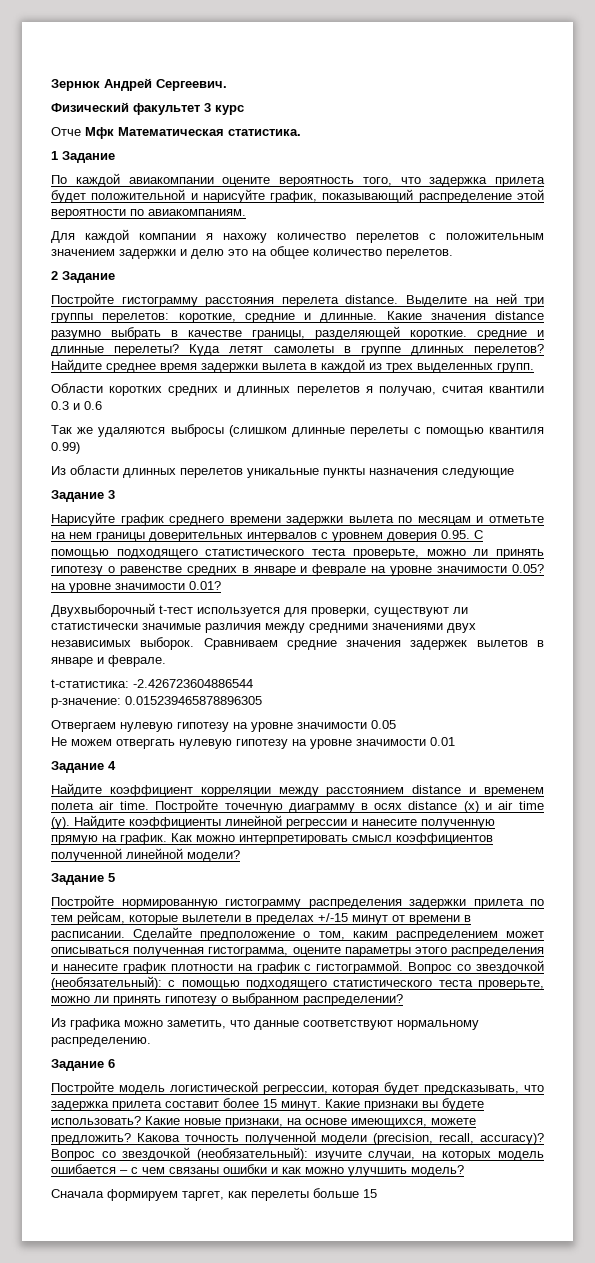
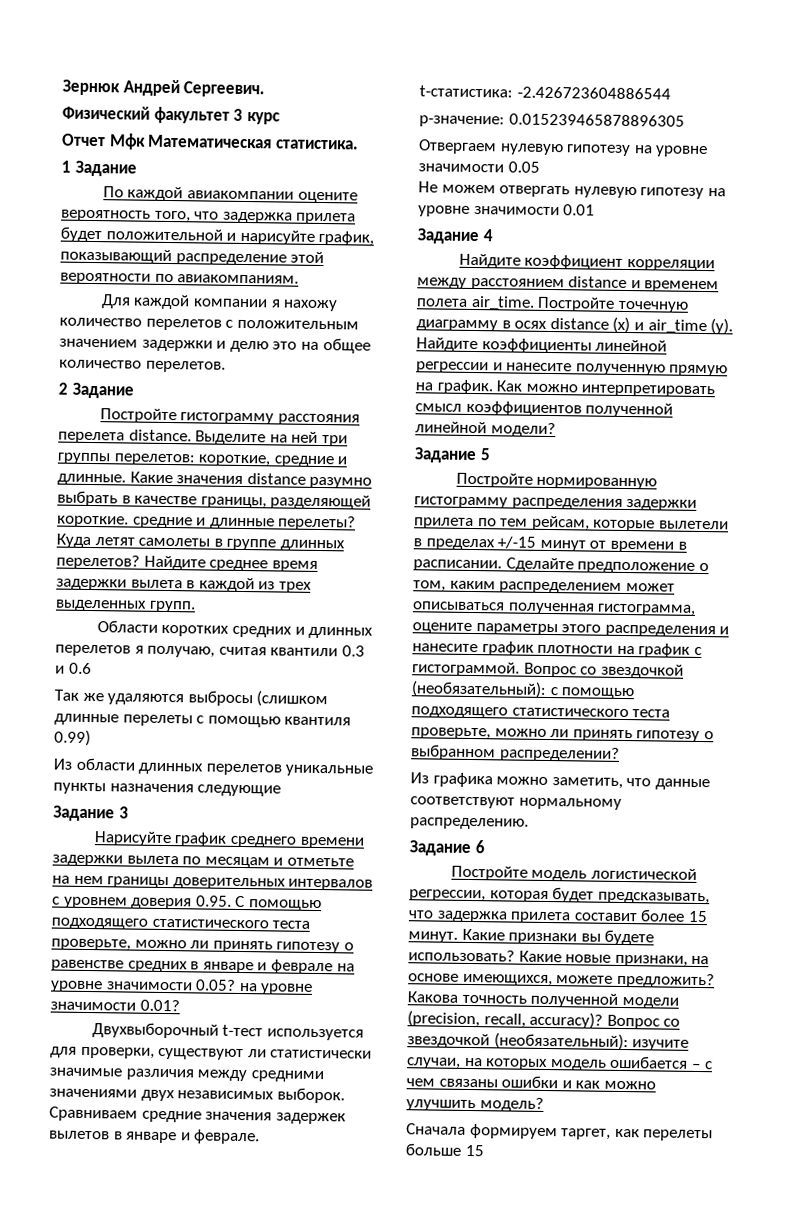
[51,127,81,136] Отче -> [62,133,106,147] Отчет

